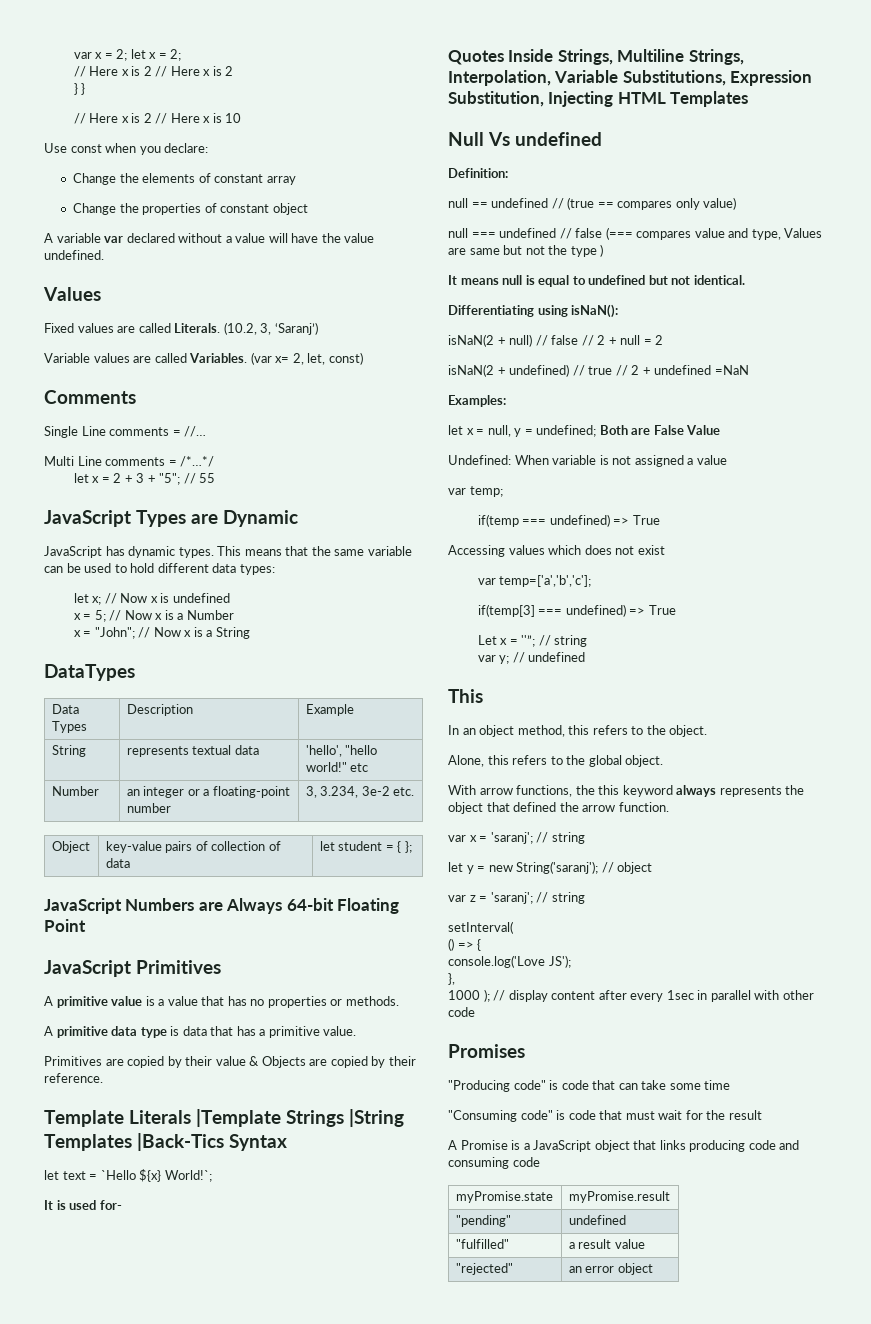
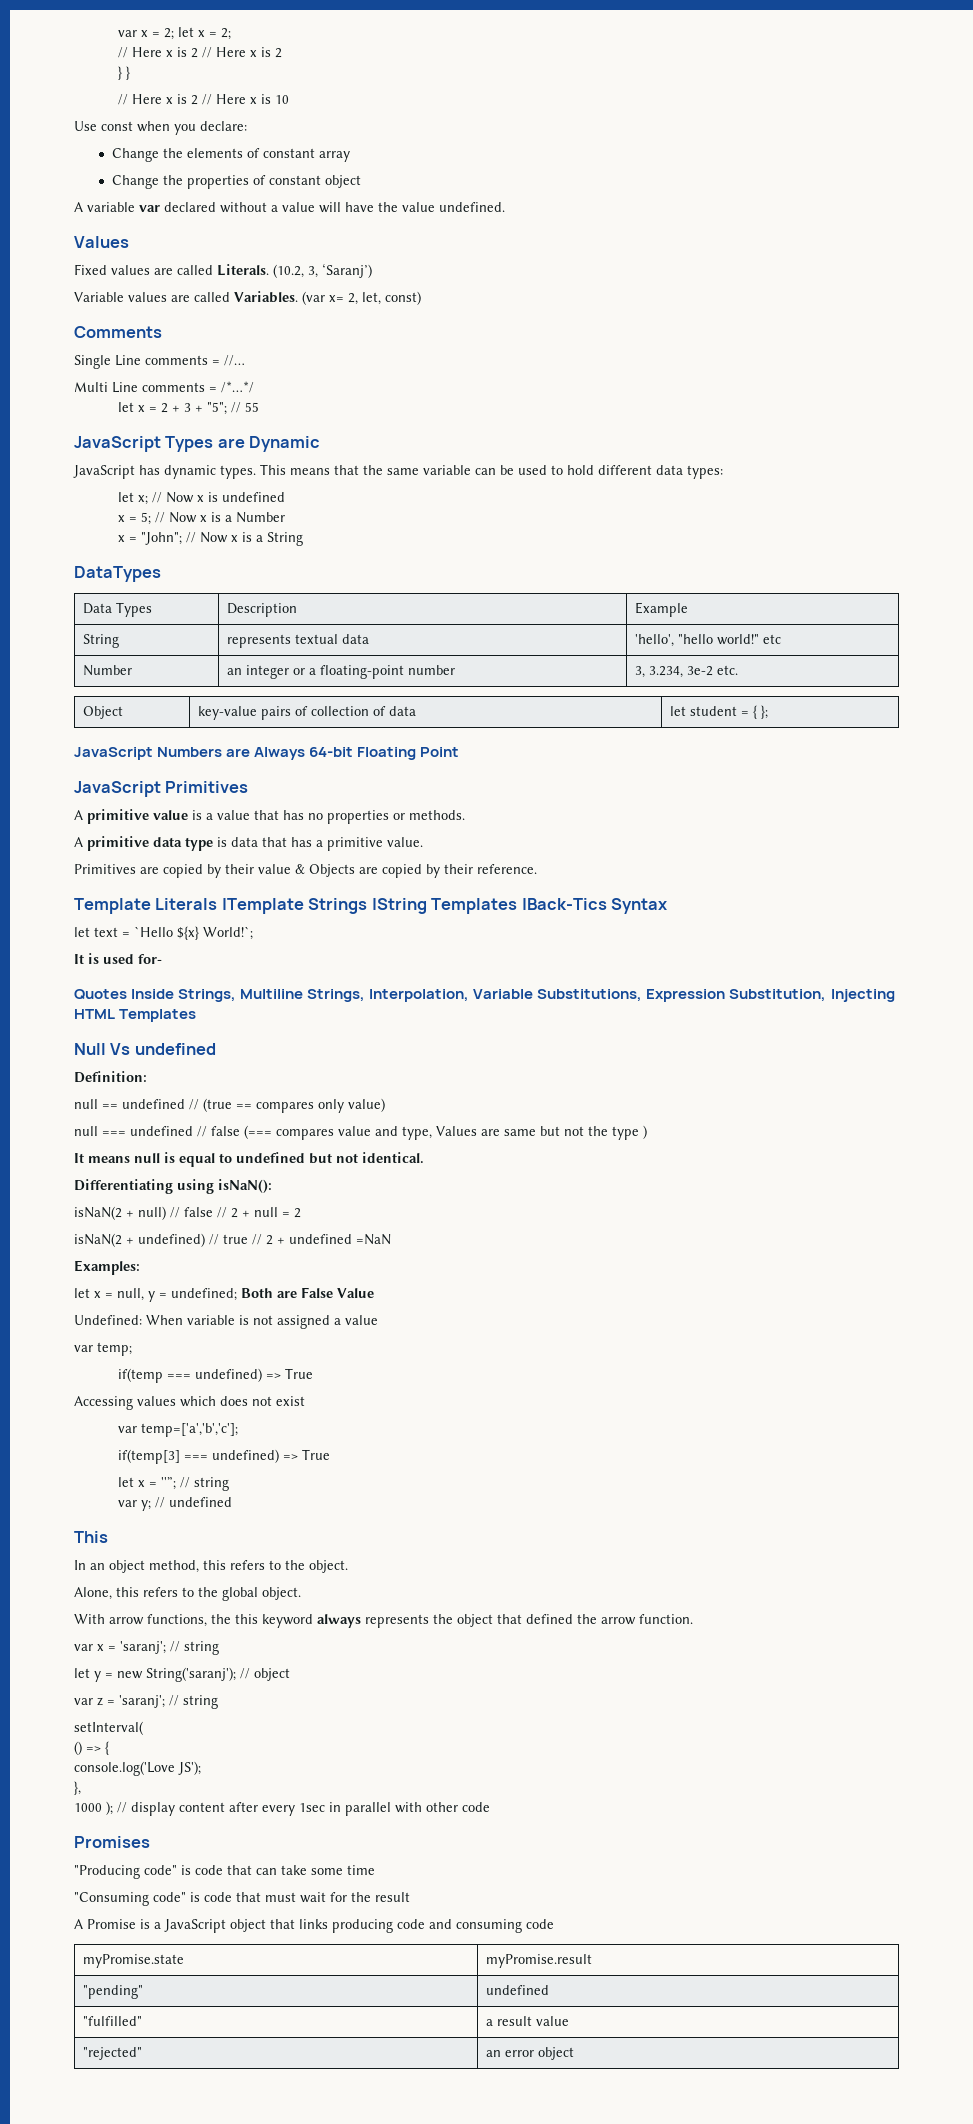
[477,635,497,645] Let -> [117,1477,134,1487] let

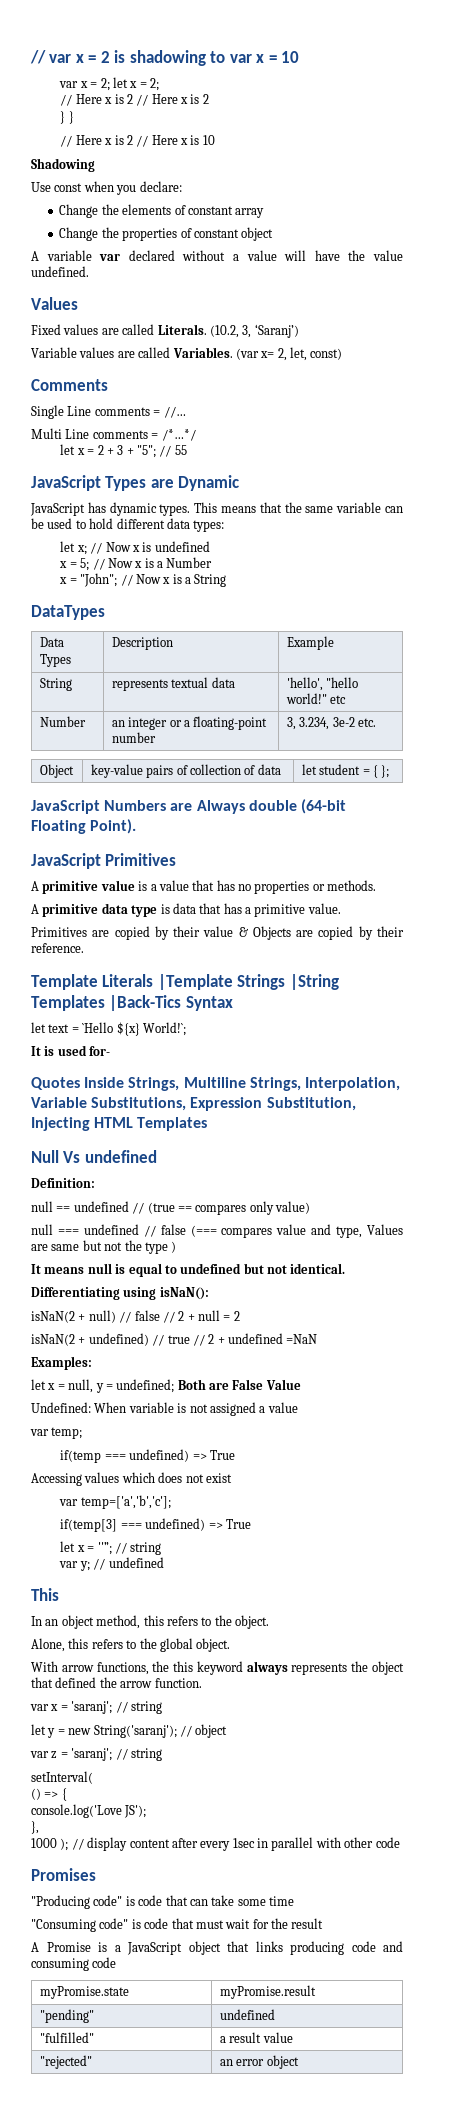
(117, 33) none -> [30,50,300,66] // var x = 2 is shadowing to var x = 10 //
(289, 99) none -> [31,158,95,172] // Shadowing
[309,747,460,760] 64-bit Floating Point -> [248,799,346,814] [31,819,137,834] double (64-bit Floating Point).

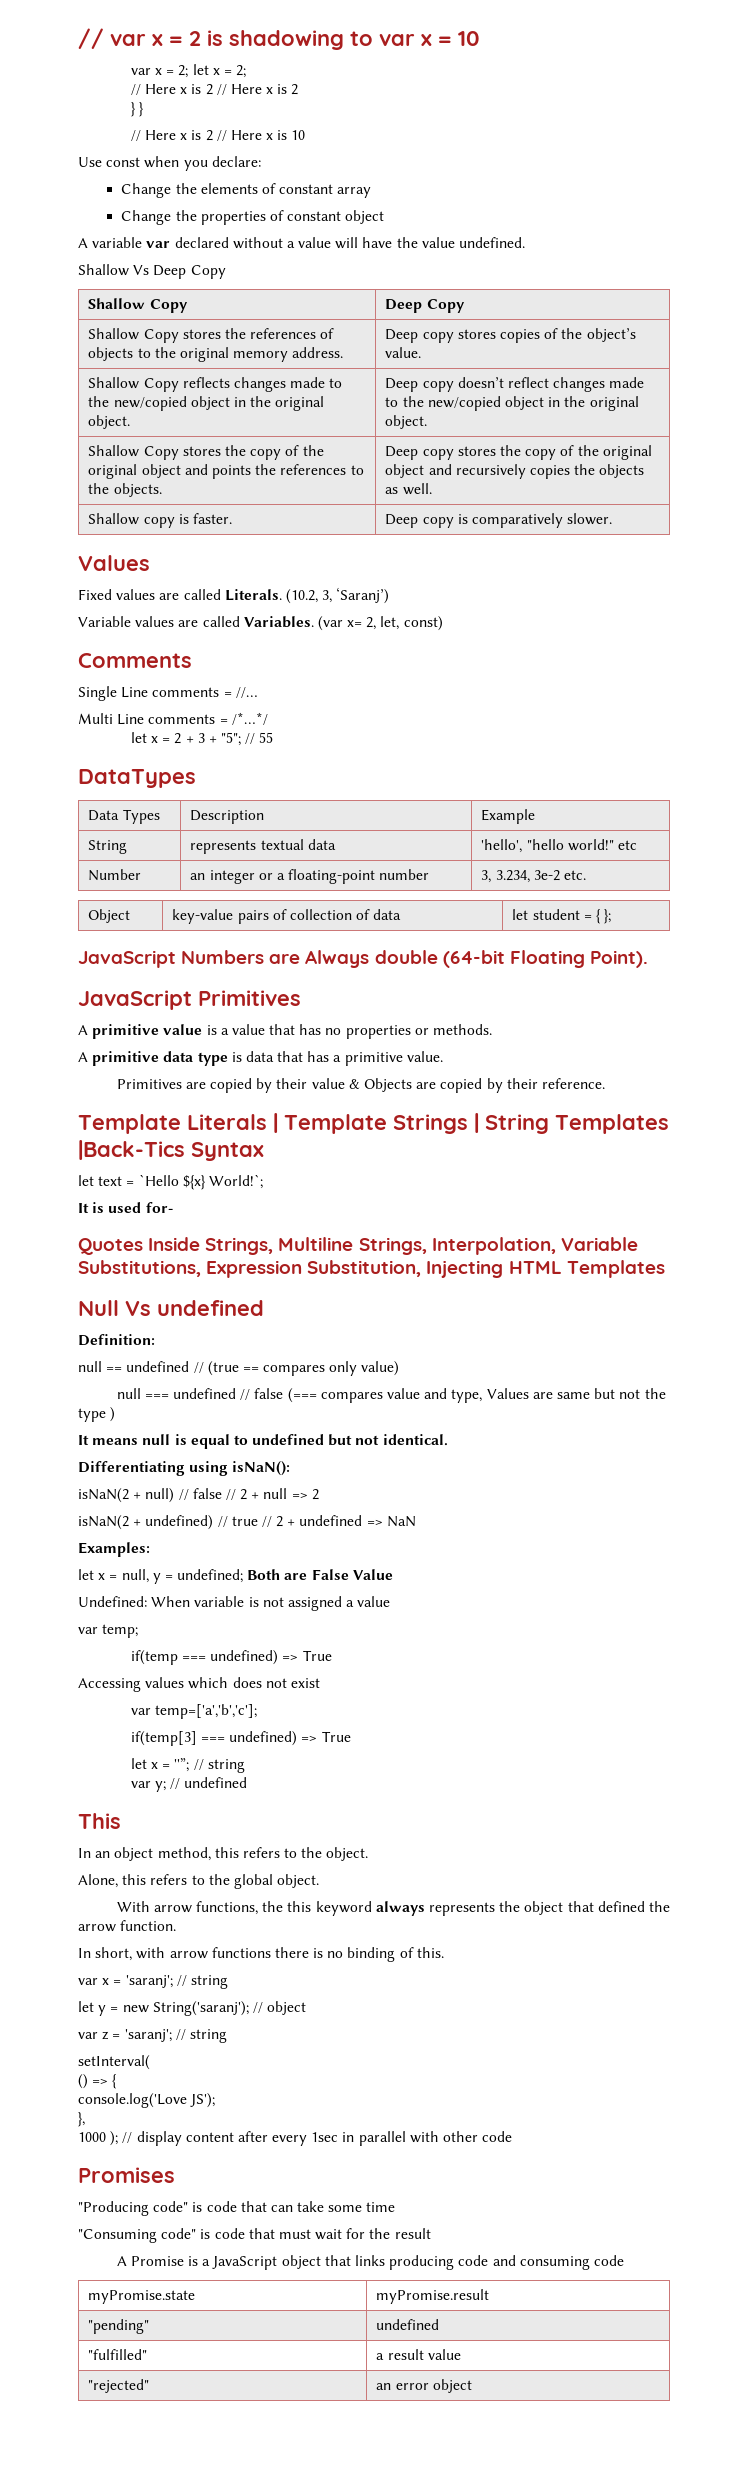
[31,158,95,172] // Shadowing -> (306, 135) none
(89, 271) none -> [78,264,226,279] [88,298,188,313] [385,299,465,313] [88,328,335,343] [88,347,344,362] [385,328,636,343] [385,347,422,358] [88,377,343,392] [88,396,325,411] [88,415,131,429] [385,377,645,392] [385,396,639,411] [385,415,428,429] [88,445,324,460] [88,464,364,479] [88,483,162,497] [385,445,652,460] [385,464,645,479] [385,483,432,495] [88,513,233,528] [385,513,613,528] // Shallow Vs Deep Copy // Shallow Copy | Deep Copy // Shallow Copy stores the references of objects to the original memory address. | Deep copy stores copies of the object’s value. // Shallow Copy reflects changes made to the new/copied object in the original object. | Deep copy doesn’t reflect changes made to the new/copied object in the original object. // Shallow Copy stores the copy of the original object and points the references to the objects. | Deep copy stores the copy of the original object and recursively copies the objects as well. // Shallow copy is faster. | Deep copy is comparatively slower.
[31,475,240,491] [30,502,404,516] [31,518,225,532] [60,541,210,555] [59,557,213,571] [59,573,227,587] // JavaScript Types are Dynamic // JavaScript has dynamic types. This means that the same variable can be used to hold different data types: // let x; // Now x is undefined // x = 5; // Now x is a Number // x = "John"; // Now x is a String -> (274, 737) none
[157,974,339,990] |Template Strings |String -> [273,1113,549,1134] | Template Strings | String
[223,1315,231,1321] = -> [291,1492,308,1499] =>
[286,1334,318,1344] =NaN -> [366,1516,416,1527] => NaN
(202, 1683) none -> [78,1947,444,1962] // In short, with arrow functions there is no binding of this.

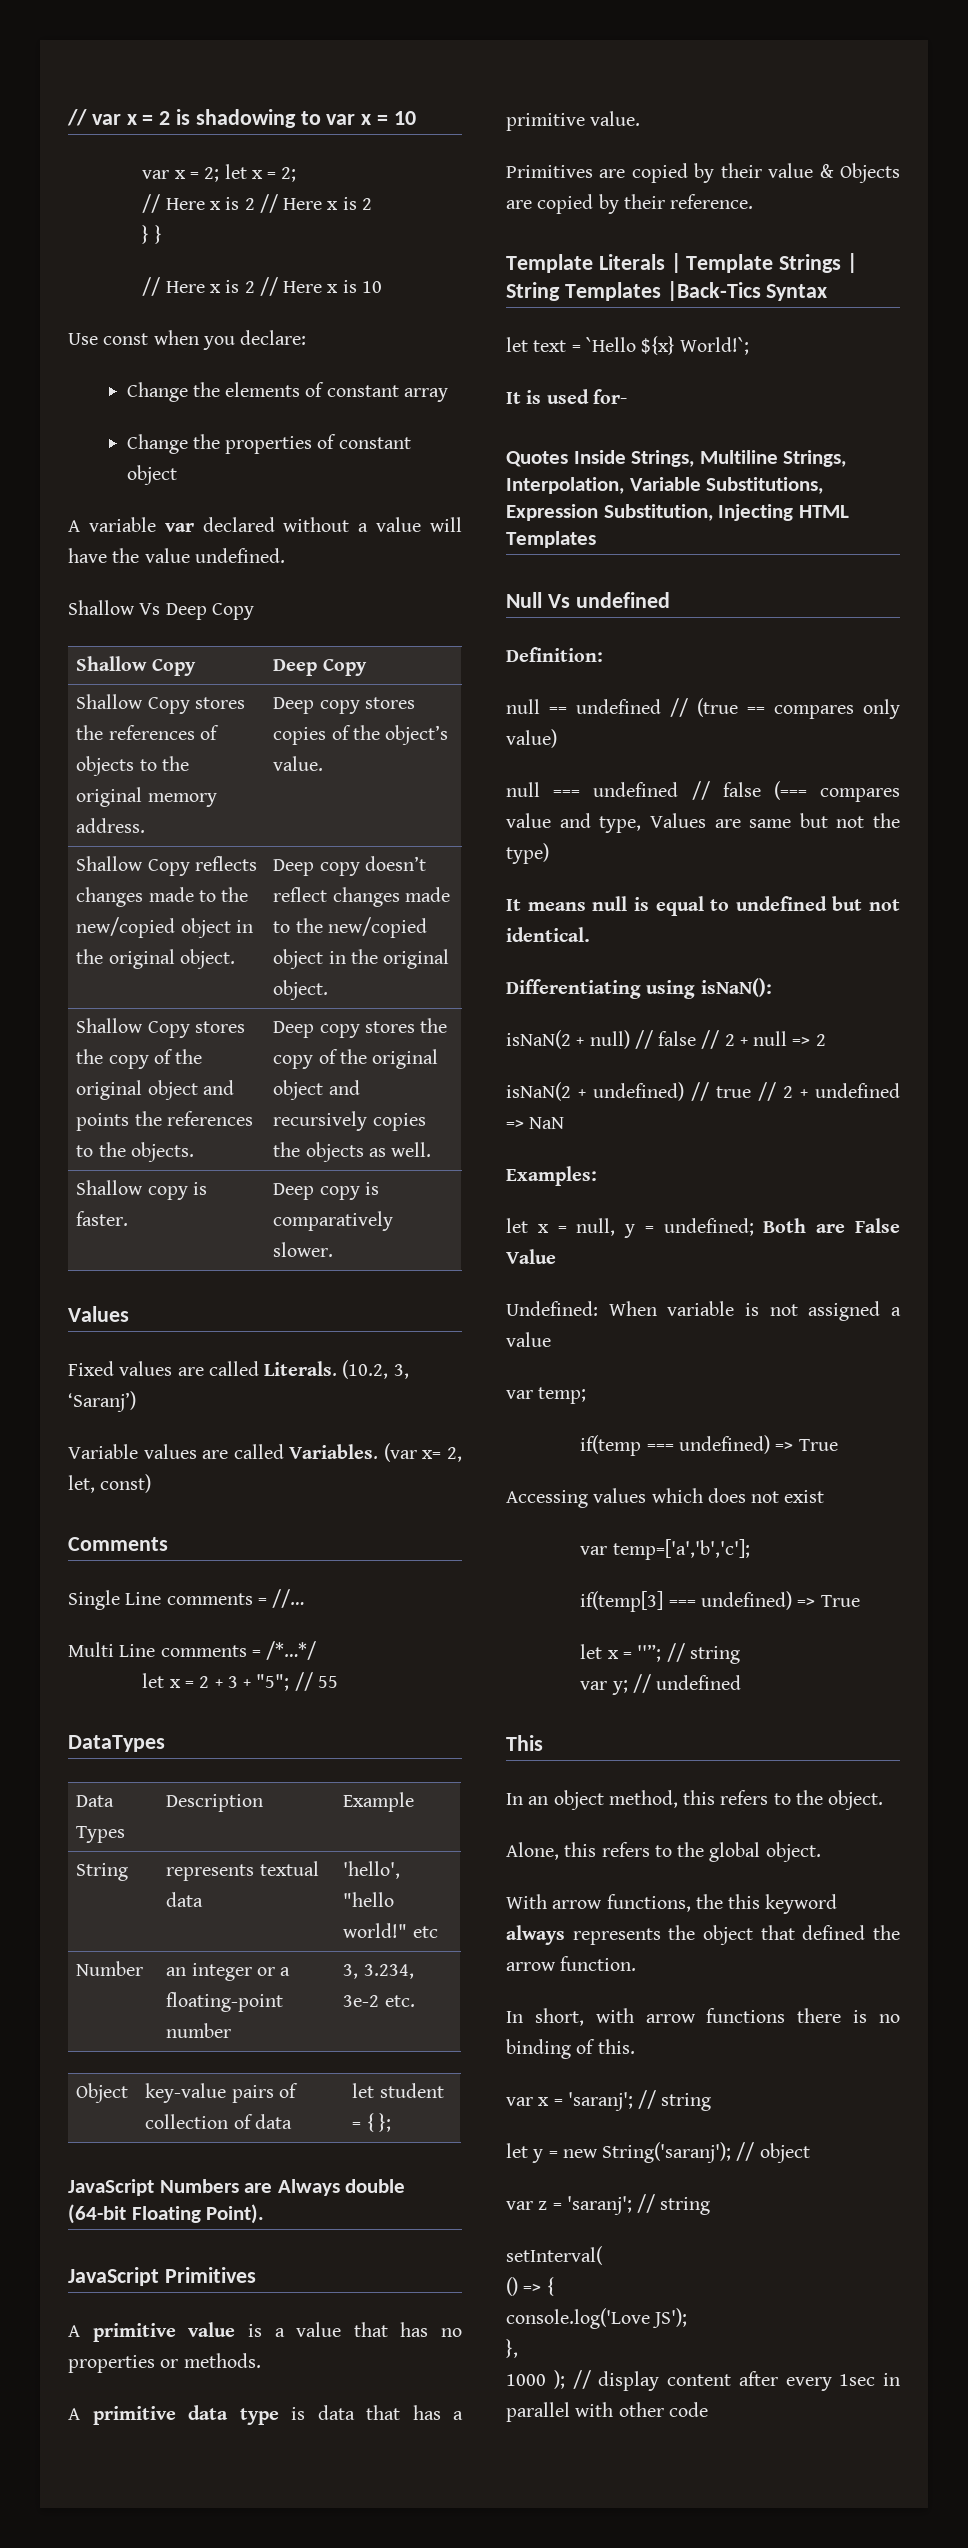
[78,1407,116,1422] type ) -> [506,843,549,864] type)
[78,2167,175,2183] [78,2201,396,2216] [78,2228,431,2243] [116,2255,624,2270] [88,2290,196,2304] [376,2289,490,2304] [88,2319,150,2334] [376,2319,440,2330] [88,2349,148,2360] [376,2349,461,2360] [88,2379,150,2393] [376,2379,472,2393] // Promises // "Producing code" is code that can take some time // "Consuming code" is code that must wait for the result // A Promise is a JavaScript object that links producing code and consuming code // myPromise.state | myPromise.result // "pending" | undefined // "fulfilled" | a result value // "rejected" | an error object -> (708, 2409) none

